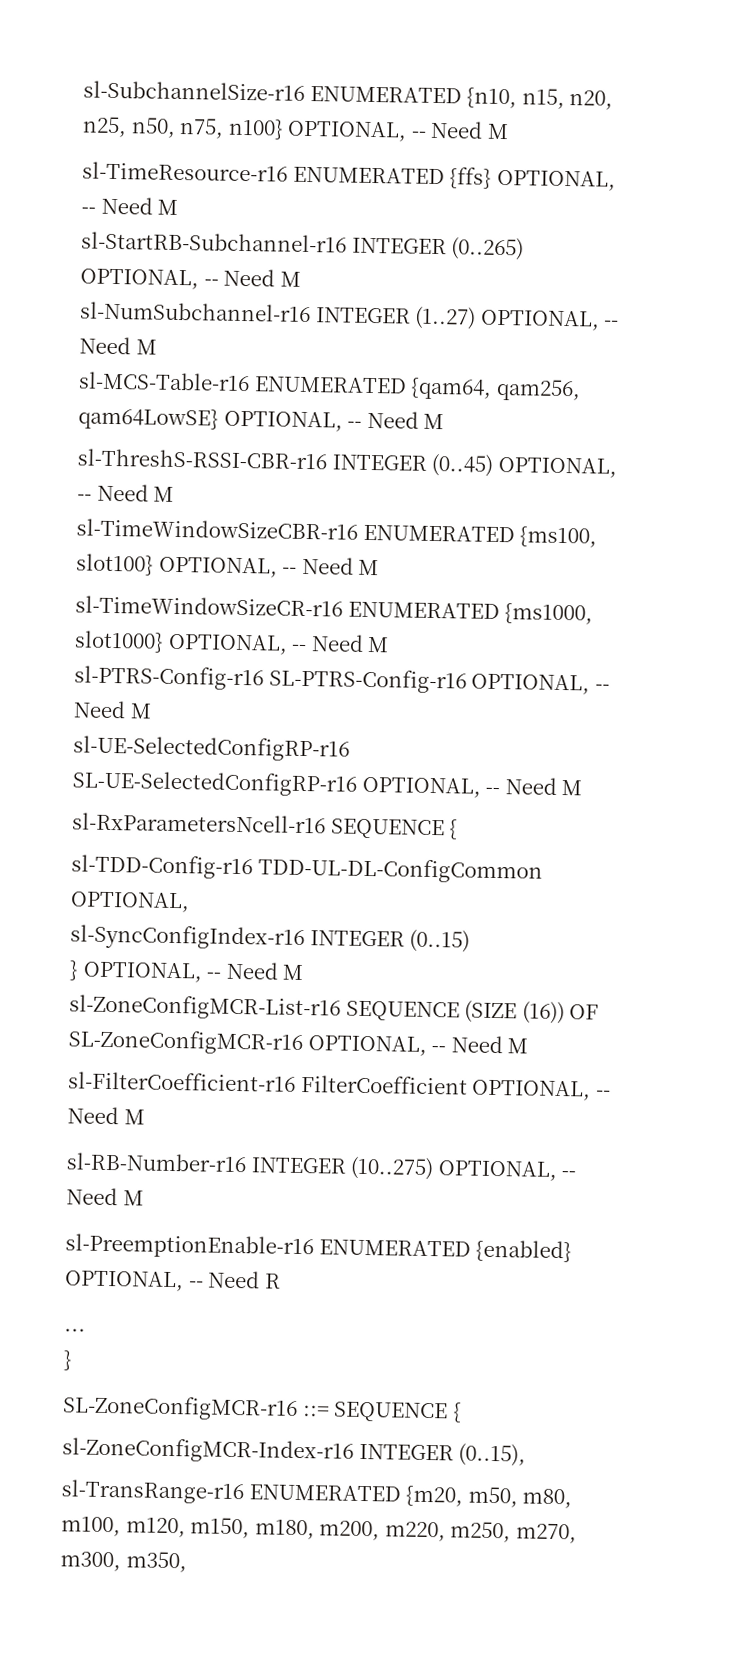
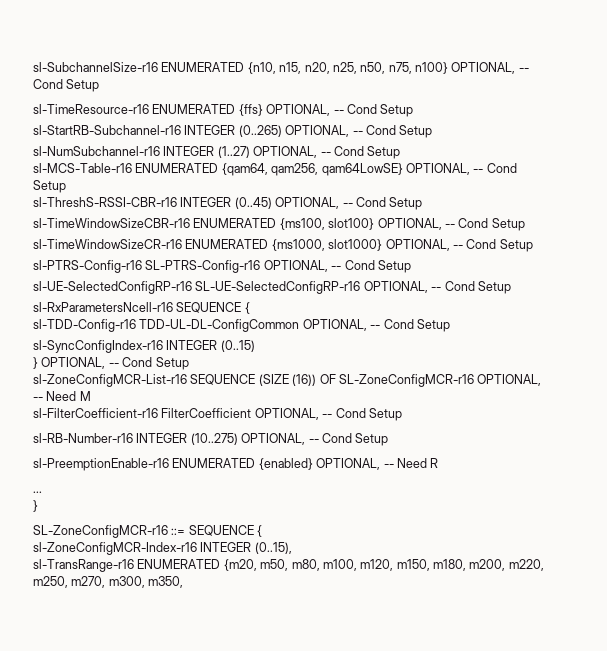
[430,120,509,140] Need M -> [33,79,100,92] Cond Setup
[100,196,179,215] Need M -> [346,104,414,117] Cond Setup
[223,268,301,287] Need M -> [365,125,433,138] Cond Setup
[79,336,157,355] Need M -> [333,146,401,159] Cond Setup
[366,410,445,430] Need M -> [486,163,517,173] [33,180,66,193] Cond Setup
[96,483,175,502] Need M -> [355,197,423,210] Cond Setup
[301,556,380,576] Need M -> [458,218,525,231] Cond Setup
[310,634,390,653] Need M -> [466,239,533,252] Cond Setup
[73,700,152,719] Need M -> [344,260,411,273] Cond Setup
[504,777,583,796] Need M -> [444,281,511,294] Cond Setup
(190, 902) none -> [370,319,450,332] -- Cond Setup
[225,961,305,981] Need M -> [122,357,189,370] Cond Setup
[67,1106,145,1125] Need M -> [335,408,402,421] Cond Setup
[66,1187,144,1206] Need M -> [321,433,389,446] Cond Setup

